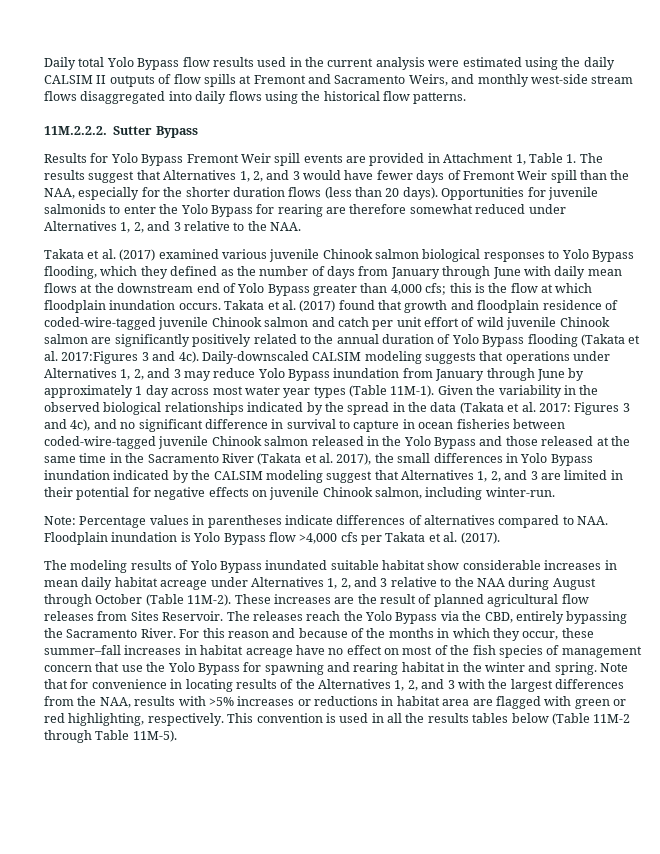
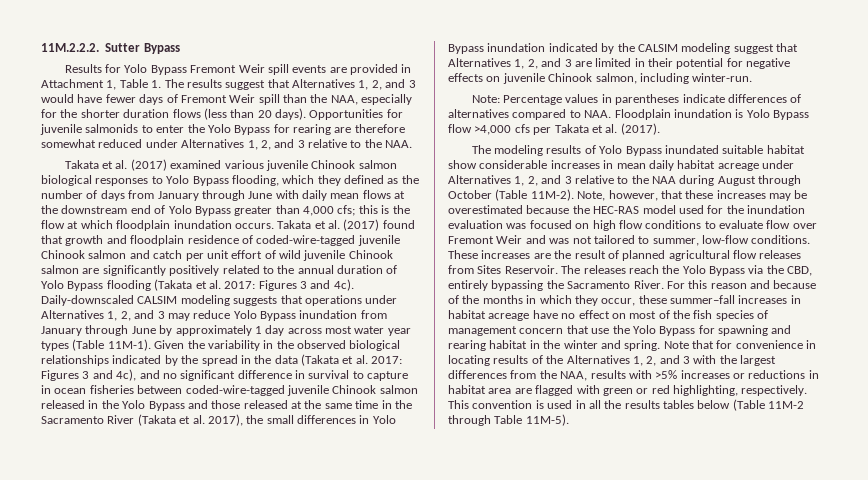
[44,57,615,70] [44,74,634,87] [44,91,467,104] Daily total Yolo Bypass flow results used in the current analysis were estimated using the daily CALSIM II outputs of flow spills at Fremont and Sacramento Weirs, and monthly west-side stream flows disaggregated into daily flows using the historical flow patterns. // -> (41, 47) none
[61,351,139,364] 2017:Figures -> [224,280,297,291] 2017: Figures
(232, 600) none -> [577,190,808,201] [448,205,805,214] [448,220,817,231] [448,235,811,246] Note, however, that these increases may be overestimated because the HEC-RAS model used for the inundation evaluation was focused on high flow conditions to evaluate flow over Fremont Weir and was not tailored to summer, low-flow conditions.

